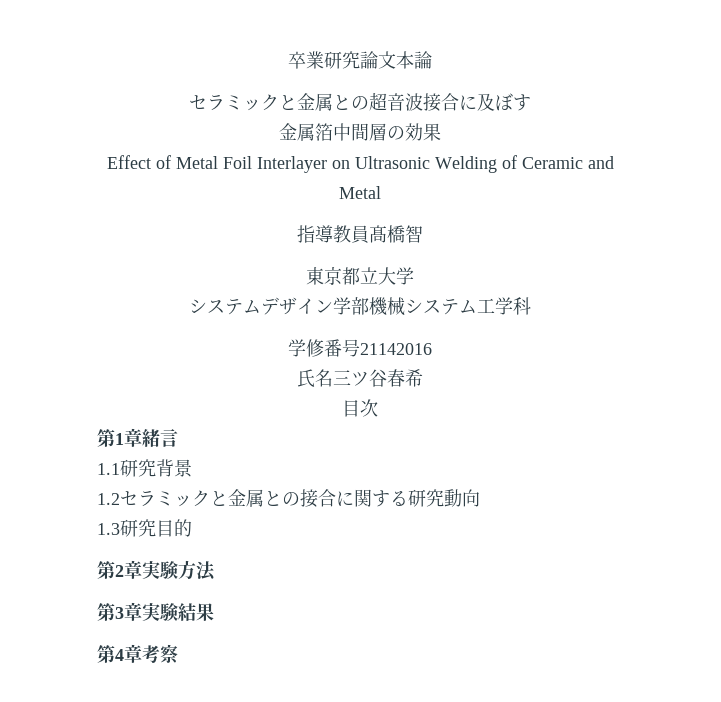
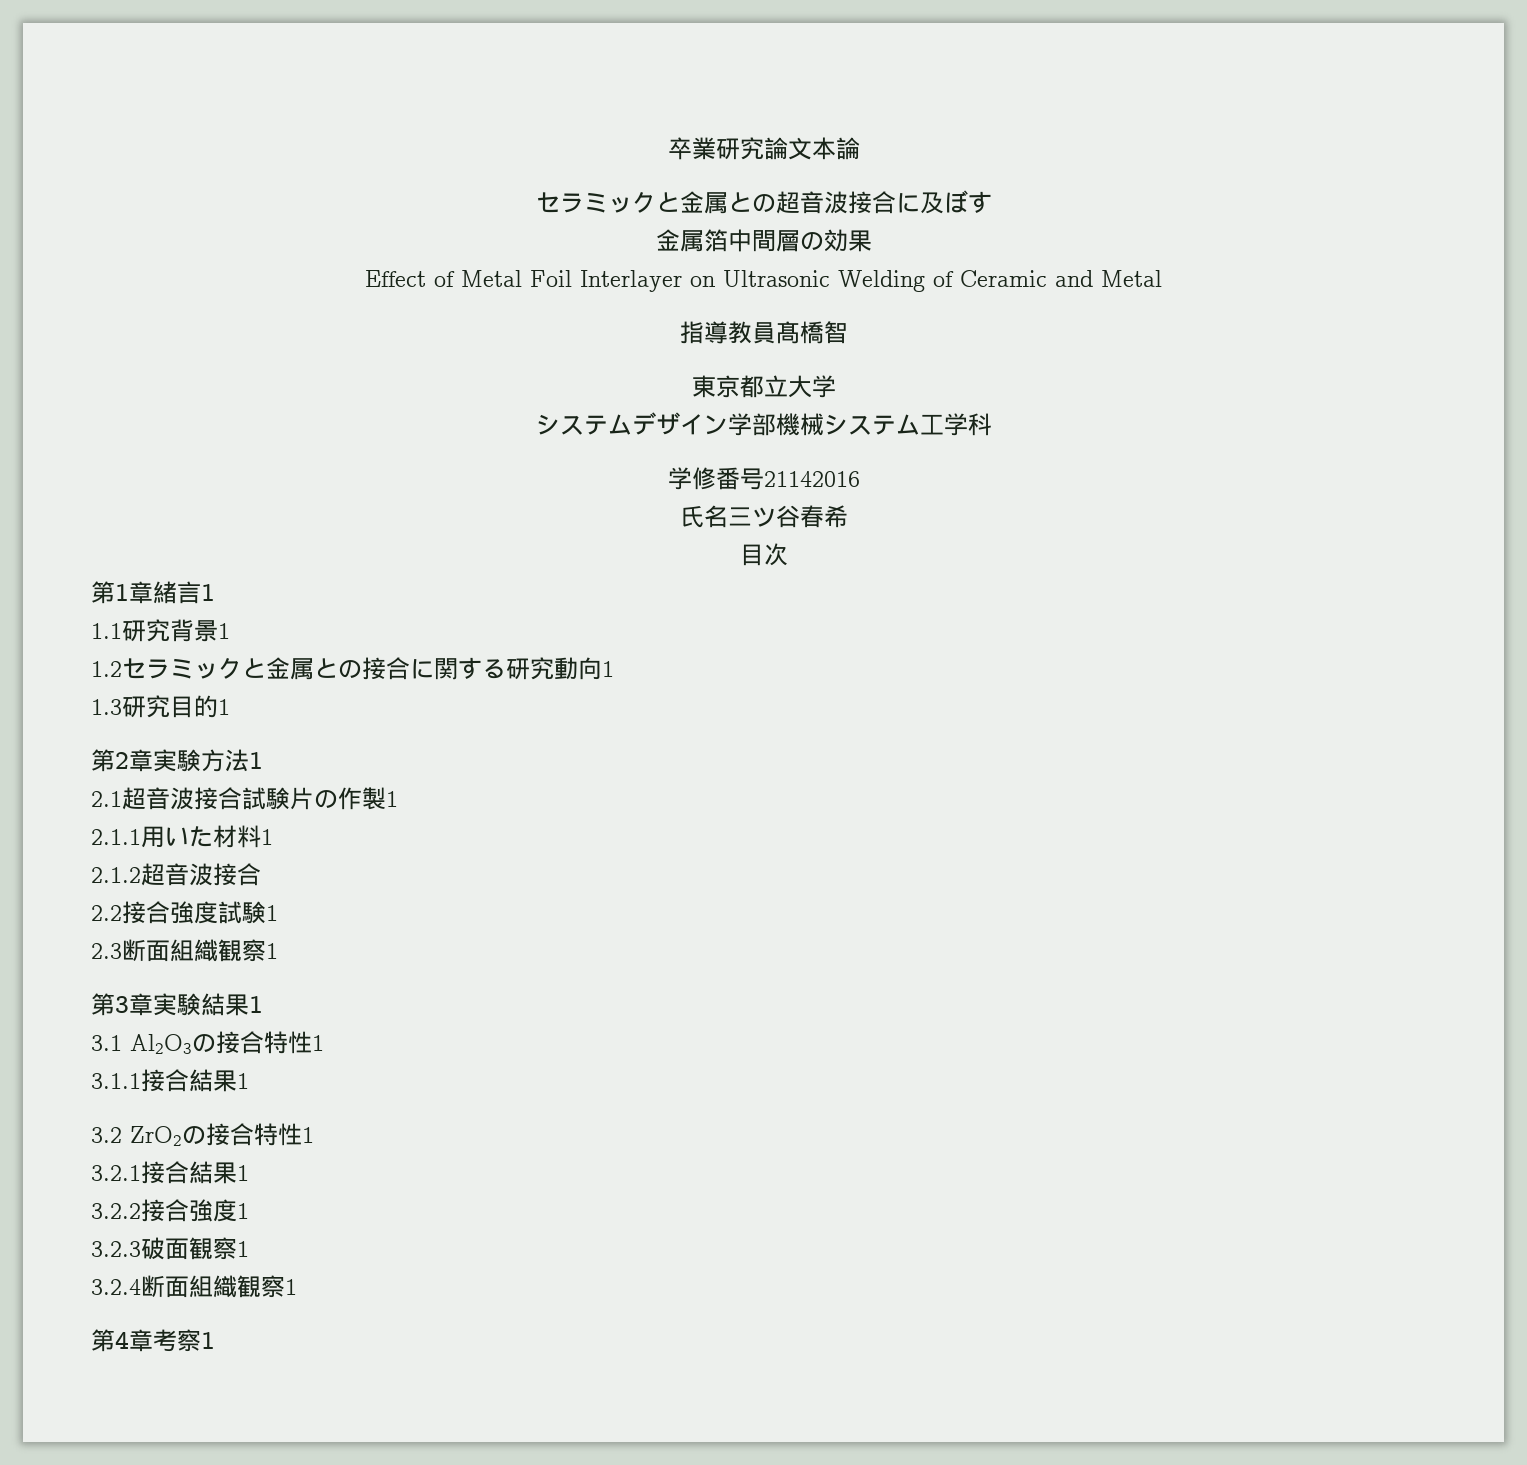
(178, 438) none -> [201,584,215,601] 1
(192, 468) none -> [218,623,230,639] 1
(480, 498) none -> [602,661,614,677] 1
(192, 528) none -> [218,699,230,715] 1
[97,602,214,621] // 第3章実験結果 -> [249,752,263,769] [91,787,398,810] [91,825,273,848] [91,863,261,886] [91,901,278,924] [91,939,278,962] [91,993,263,1016] [91,1031,324,1054] [91,1069,249,1092] [91,1123,314,1146] [91,1161,249,1184] [91,1199,249,1222] [91,1237,249,1260] [91,1275,297,1298] 1 // 2.1超音波接合試験片の作製1 // 2.1.1用いた材料1 // 2.1.2超音波接合 // 2.2接合強度試験1 // 2.3断面組織観察1 // 第3章実験結果1 // 3.1 Al2O3の接合特性1 // 3.1.1接合結果1 // 3.2 ZrO2の接合特性1 // 3.2.1接合結果1 // 3.2.2接合強度1 // 3.2.3破面観察1 // 3.2.4断面組織観察1
(178, 654) none -> [201,1332,215,1349] 1

